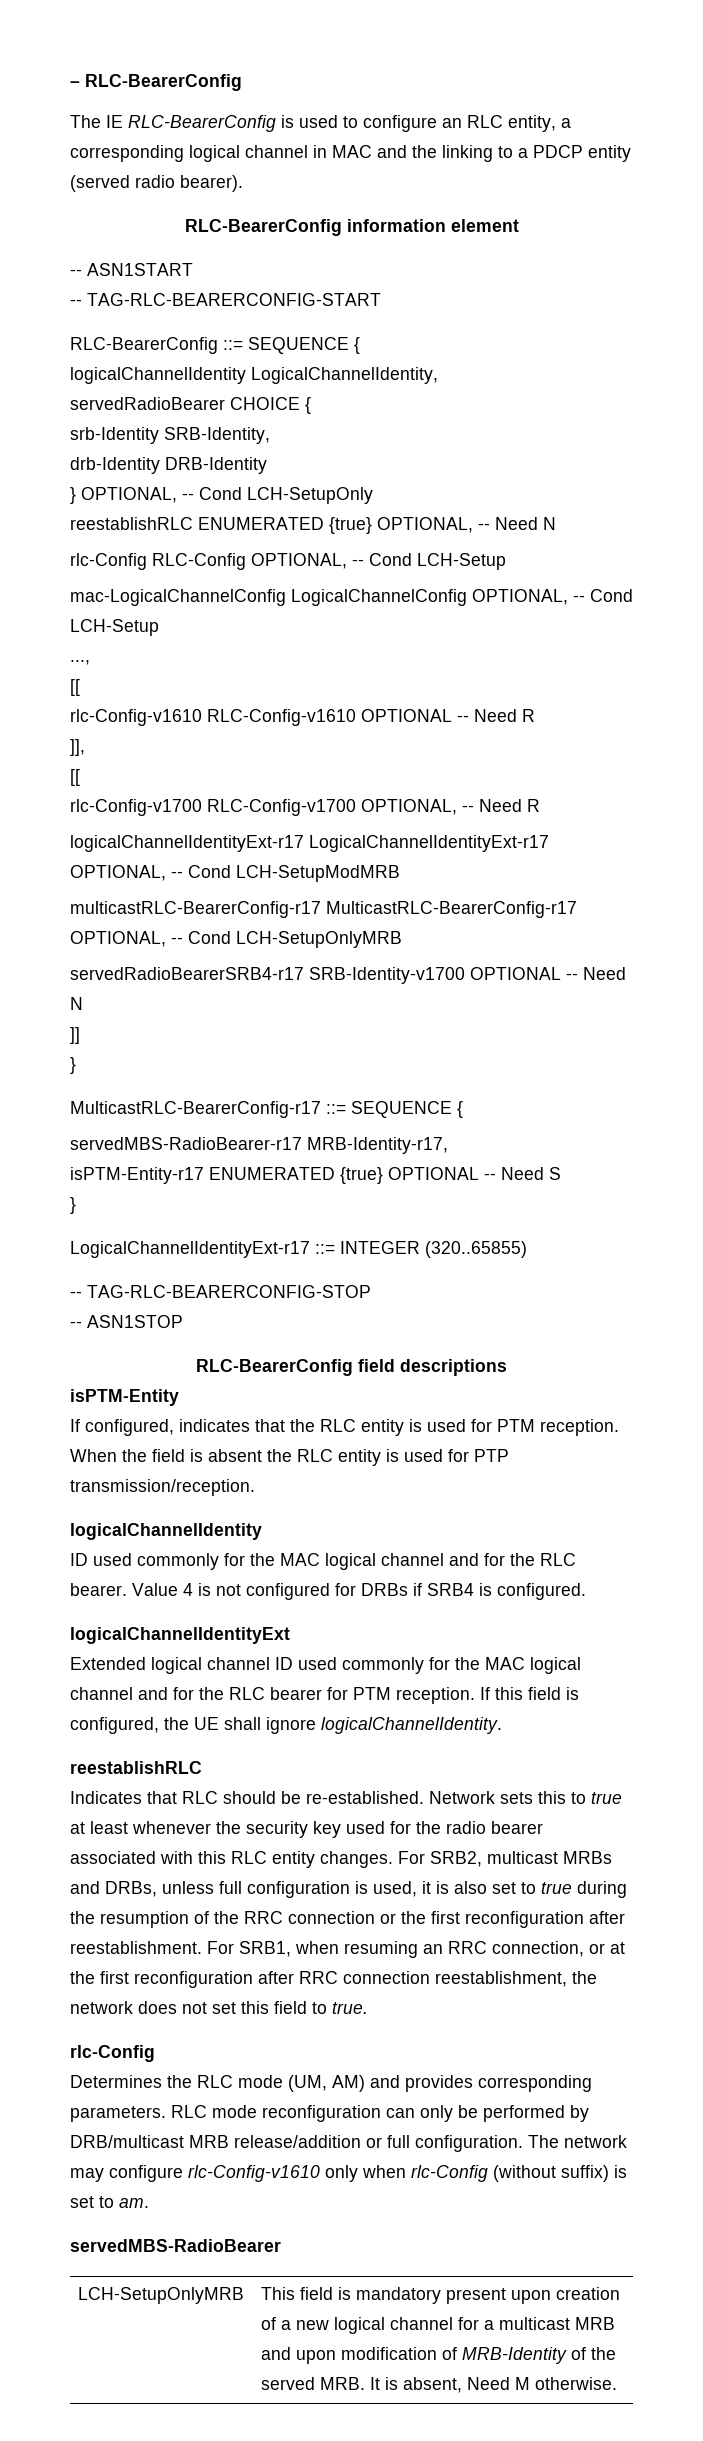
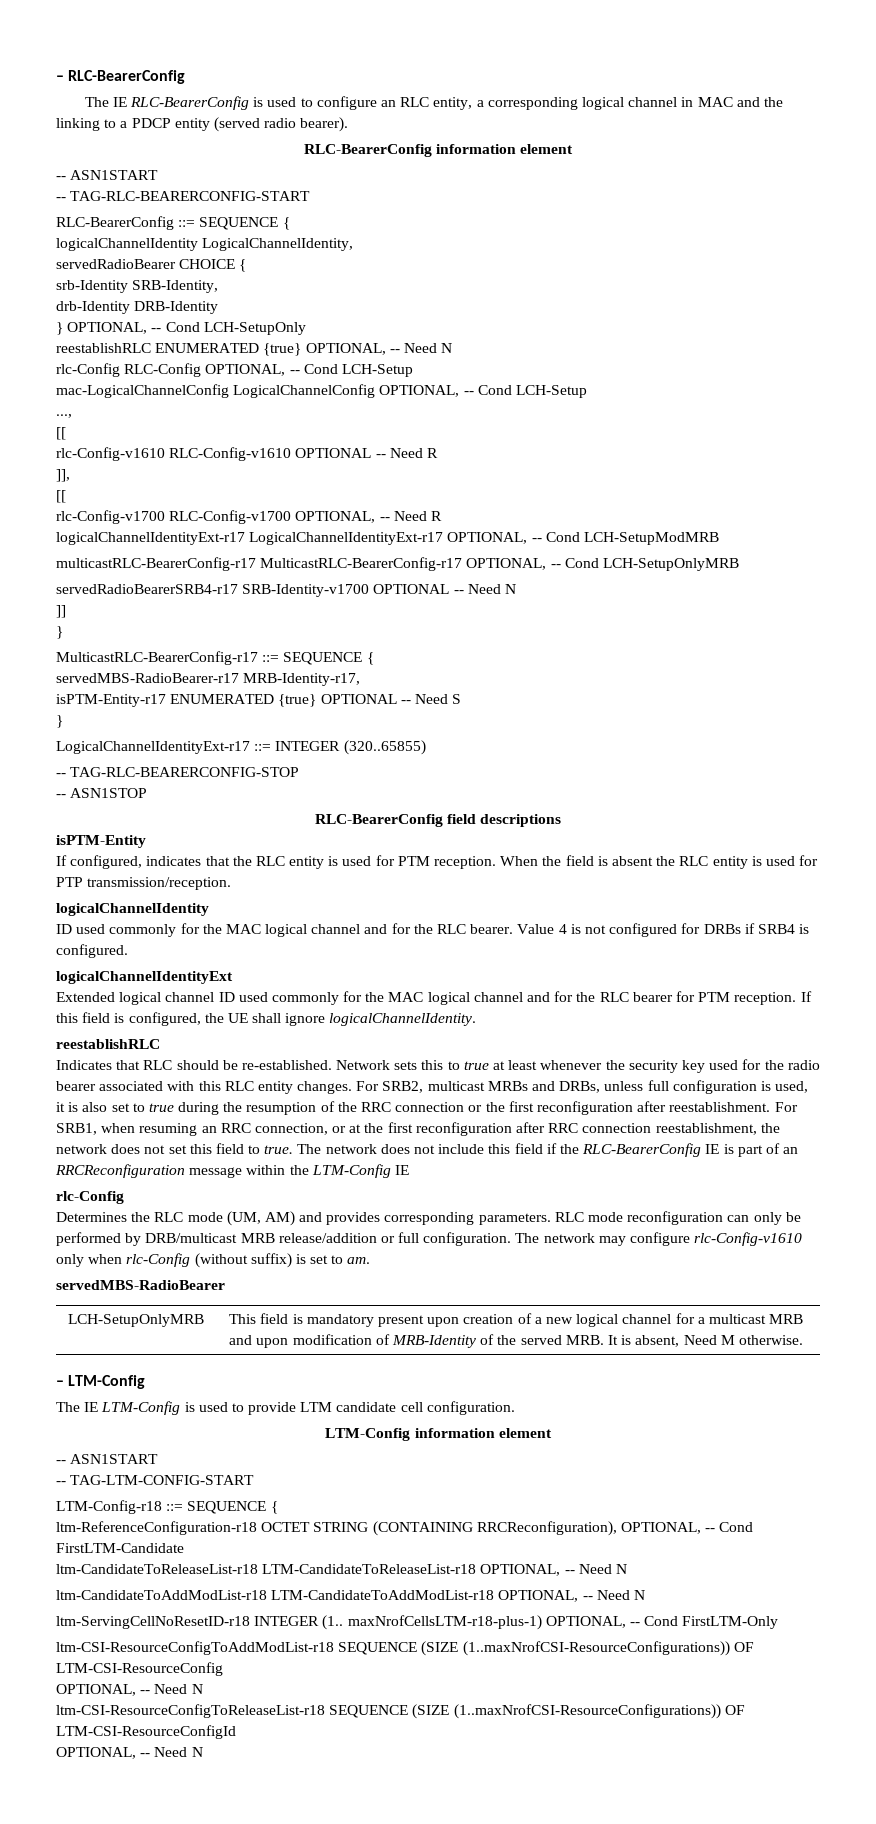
(368, 2008) none -> [297,1143,799,1157] [55,1164,409,1178] The network does not include this field if the RLC-BearerConfig IE is part of an RRCReconfiguration message within the LTM-Config IE
(618, 2383) none -> [56,1375,146,1389] [56,1401,515,1415] [325,1428,552,1441] [56,1454,159,1464] [56,1475,255,1485] [56,1500,278,1514] [56,1521,754,1536] [56,1543,184,1553] [56,1564,627,1576] [56,1590,645,1602] [56,1615,779,1630] [56,1641,754,1656] [56,1662,223,1676] [56,1684,203,1696] [56,1704,745,1719] [56,1725,236,1739] [56,1747,203,1759] // – LTM-Config // The IE LTM-Config is used to provide LTM candidate cell configuration. // LTM-Config information element // -- ASN1START // -- TAG-LTM-CONFIG-START // LTM-Config-r18 ::= SEQUENCE { // ltm-ReferenceConfiguration-r18 OCTET STRING (CONTAINING RRCReconfiguration), OPTIONAL, -- Cond FirstLTM-Candidate // ltm-CandidateToReleaseList-r18 LTM-CandidateToReleaseList-r18 OPTIONAL, -- Need N // ltm-CandidateToAddModList-r18 LTM-CandidateToAddModList-r18 OPTIONAL, -- Need N // ltm-ServingCellNoResetID-r18 INTEGER (1.. maxNrofCellsLTM-r18-plus-1) OPTIONAL, -- Cond FirstLTM-Only // ltm-CSI-ResourceConfigToAddModList-r18 SEQUENCE (SIZE (1..maxNrofCSI-ResourceConfigurations)) OF LTM-CSI-ResourceConfig // OPTIONAL, -- Need N // ltm-CSI-ResourceConfigToReleaseList-r18 SEQUENCE (SIZE (1..maxNrofCSI-ResourceConfigurations)) OF LTM-CSI-ResourceConfigId // OPTIONAL, -- Need N

